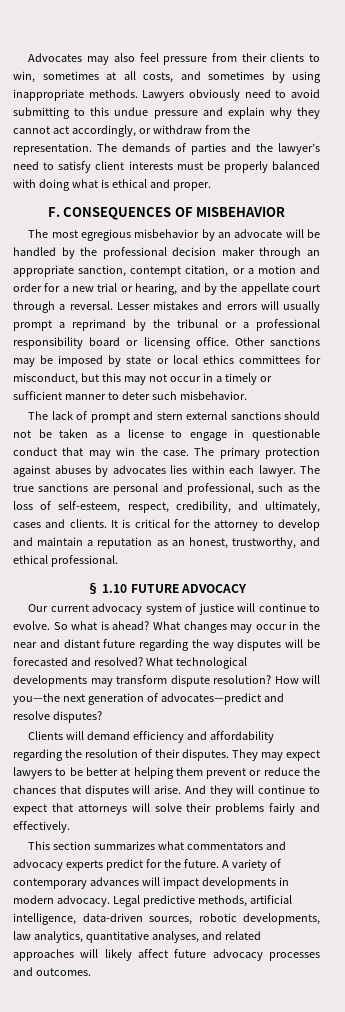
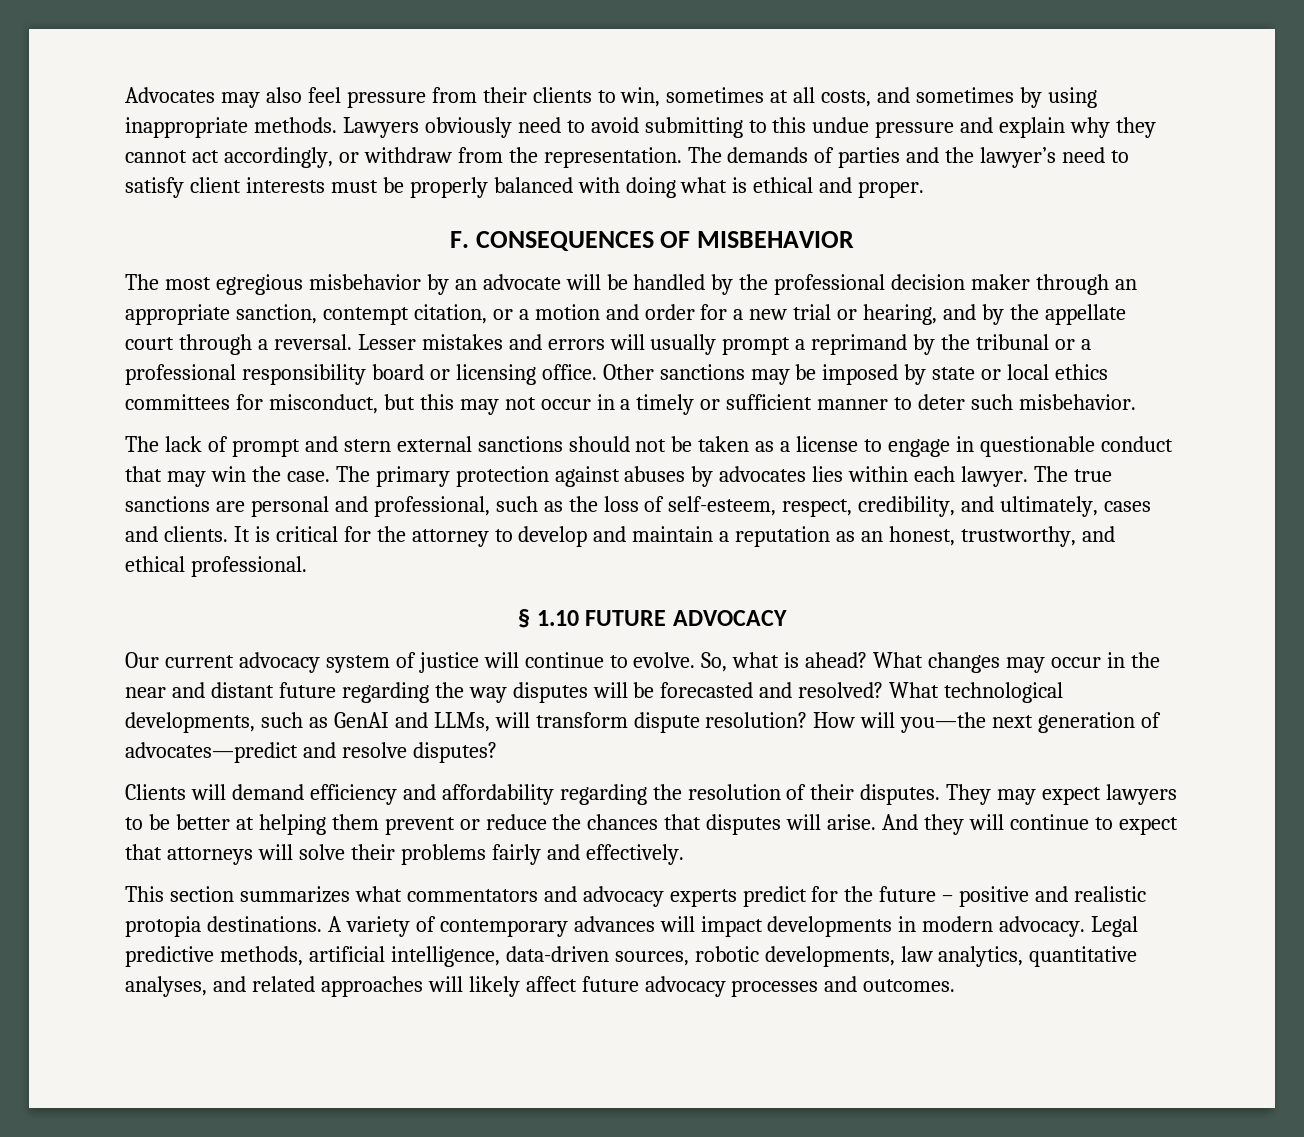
[53,622,68,630] So -> [701,652,728,672] So,
[13,675,113,687] developments may -> [125,712,530,733] developments, such as GenAI and LLMs, will
[183,859,219,868] future. -> [879,886,1147,907] [125,916,322,937] future – positive and realistic protopia destinations.

